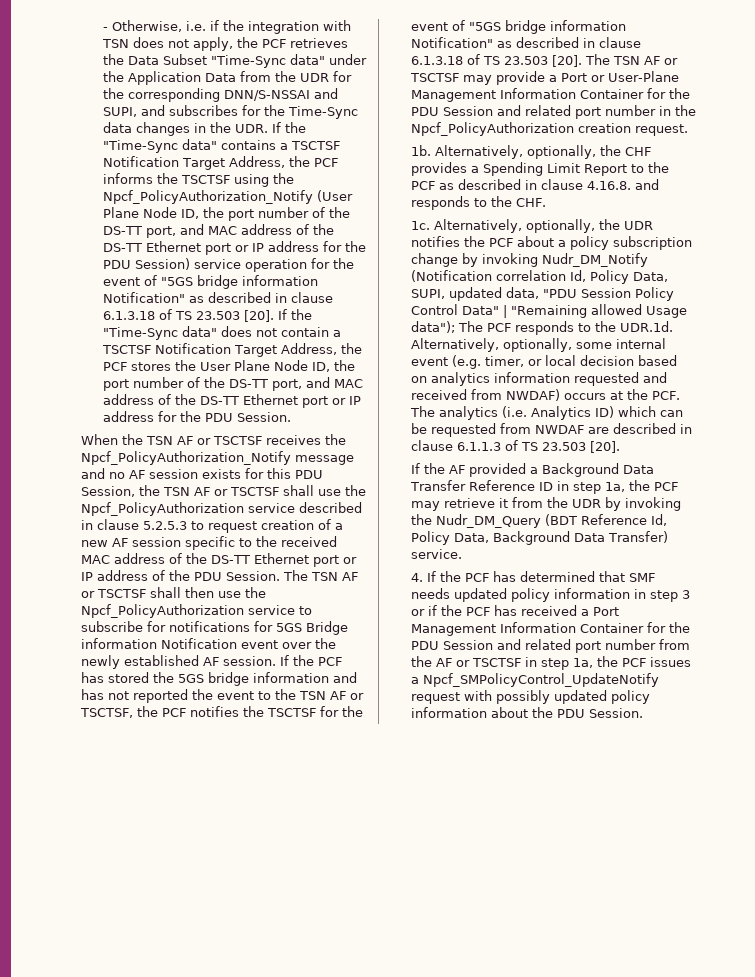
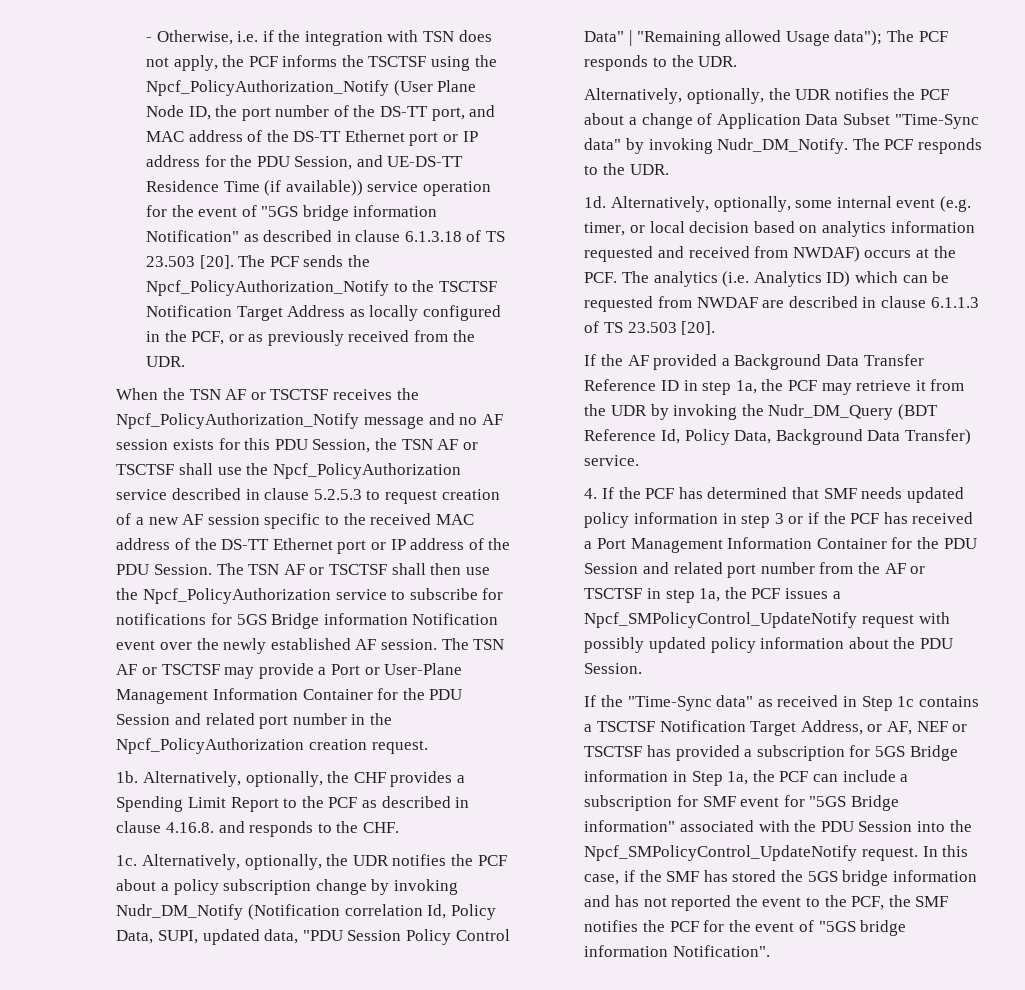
[289,38,348,48] [102,54,367,68] [102,71,352,85] [102,88,338,102] [102,105,358,119] [102,122,306,136] [102,139,340,153] [102,156,338,170] retrieves the Data Subset "Time-Sync data" under the Application Data from the UDR for the corresponding DNN/S-NSSAI and SUPI, and subscribes for the Time-Sync data changes in the UDR. If the "Time-Sync data" contains a TSCTSF Notification Target Address, the PCF -> (278, 61) none
[134,258,190,270] Session) -> [294,155,464,170] [145,180,363,196] Session, and UE-DS-TT Residence Time (if available))
[277,309,312,320] [102,326,341,340] [101,343,362,357] [102,360,355,372] [102,377,363,391] [102,394,361,408] [102,411,291,422] If the "Time-Sync data" does not contain a TSCTSF Notification Target Address, the PCF stores the User Plane Node ID, the port number of the DS-TT port, and MAC address of the DS-TT Ethernet port or IP address for the PDU Session. -> [238,255,370,267] [145,280,497,296] [145,305,501,321] [145,330,475,346] [145,356,185,367] The PCF sends the Npcf_PolicyAuthorization_Notify to the TSCTSF Notification Target Address as locally configured in the PCF, or as previously received from the UDR.
[279,655,342,666] [80,672,357,686] [80,689,364,703] [79,706,363,718] [410,20,626,34] [410,37,641,48] [410,54,582,67] If the PCF has stored the 5GS bridge information and has not reported the event to the TSN AF or TSCTSF, the PCF notifies the TSCTSF for the event of "5GS bridge information Notification" as described in clause 6.1.3.18 of TS 23.503 [20]. -> (437, 644) none
[619,321,673,332] UDR.1d. -> [698,56,738,67] [584,88,949,104] [584,113,979,129] [584,138,982,154] [584,163,669,175] [584,196,607,208] UDR. // Alternatively, optionally, the UDR notifies the PCF about a change of Application Data Subset "Time-Sync data" by invoking Nudr_DM_Notify. The PCF responds to the UDR. // 1d.
(643, 713) none -> [584,695,979,711] [584,720,968,736] [584,745,958,761] [584,770,909,786] [584,795,899,811] [584,820,972,832] [584,845,969,861] [584,870,977,886] [584,895,949,911] [584,920,907,936] [584,945,771,957] // If the "Time-Sync data" as received in Step 1c contains a TSCTSF Notification Target Address, or AF, NEF or TSCTSF has provided a subscription for 5GS Bridge information in Step 1a, the PCF can include a subscription for SMF event for "5GS Bridge information" associated with the PDU Session into the Npcf_SMPolicyControl_UpdateNotify request. In this case, if the SMF has stored the 5GS bridge information and has not reported the event to the PCF, the SMF notifies the PCF for the event of "5GS bridge information Notification".

